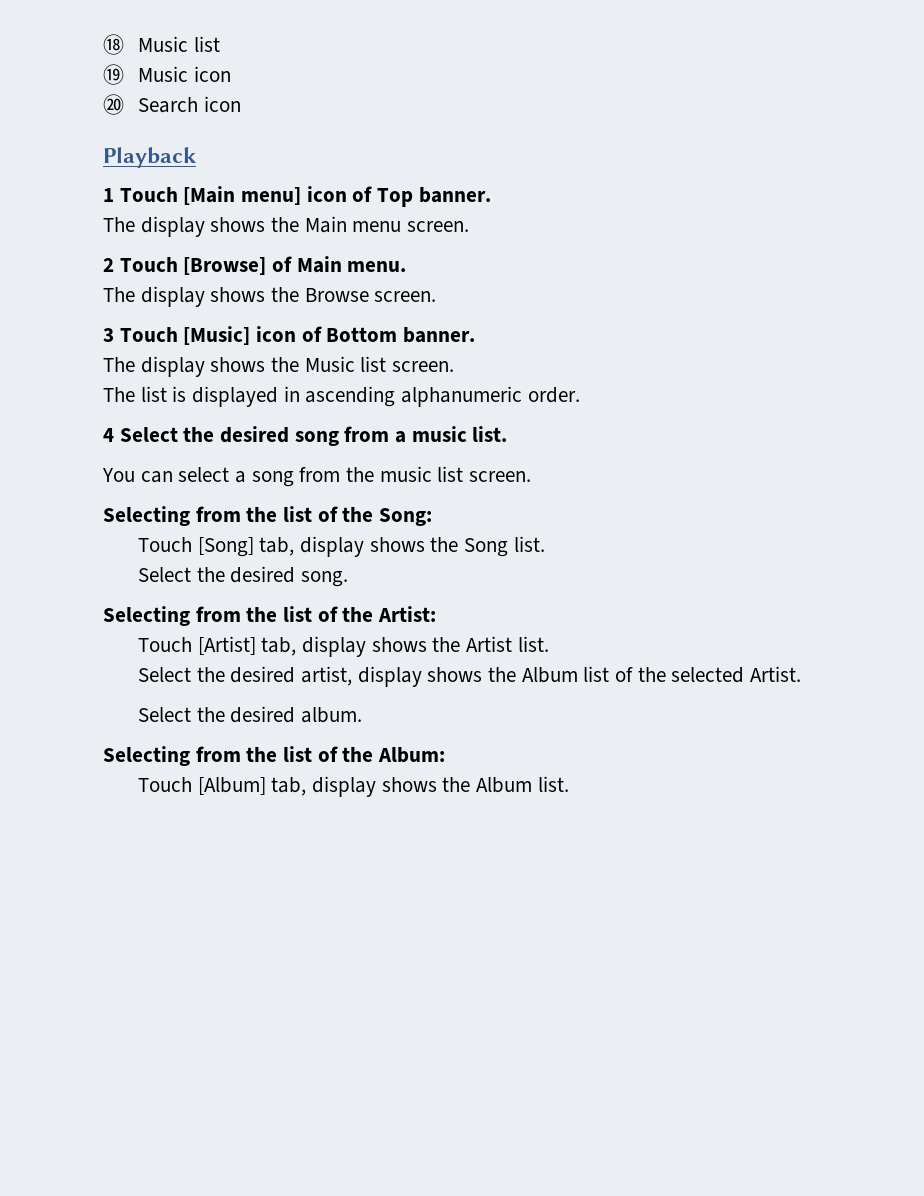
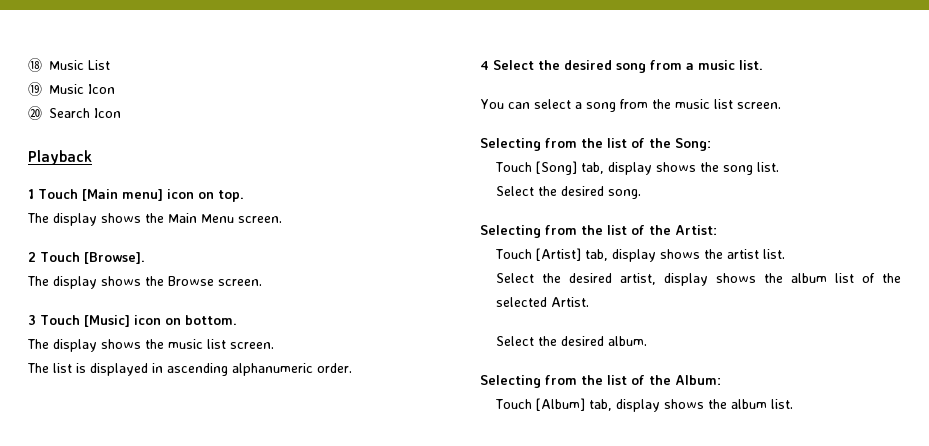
[193,36,220,52] list -> [88,60,110,70] List
[193,66,231,82] icon -> [88,84,115,94] Icon
[203,96,241,112] icon -> [94,108,121,118] Icon
[352,186,491,207] of Top banner. -> [197,190,244,202] on top.
[352,221,402,232] menu -> [201,214,234,223] Menu
[183,256,407,275] [Browse] of Main menu. -> [83,252,145,264] [Browse].
[301,326,476,343] [103,356,355,377] of Bottom banner. // The display shows the Music -> [164,315,237,325] [27,339,203,352] on bottom. // The display shows the music
[463,538,508,557] Song -> [723,165,754,175] song
[465,636,512,652] Artist -> [727,249,760,259] artist
[521,667,578,683] Album -> [791,273,828,283] album
[475,777,532,793] Album -> [731,399,768,409] album

